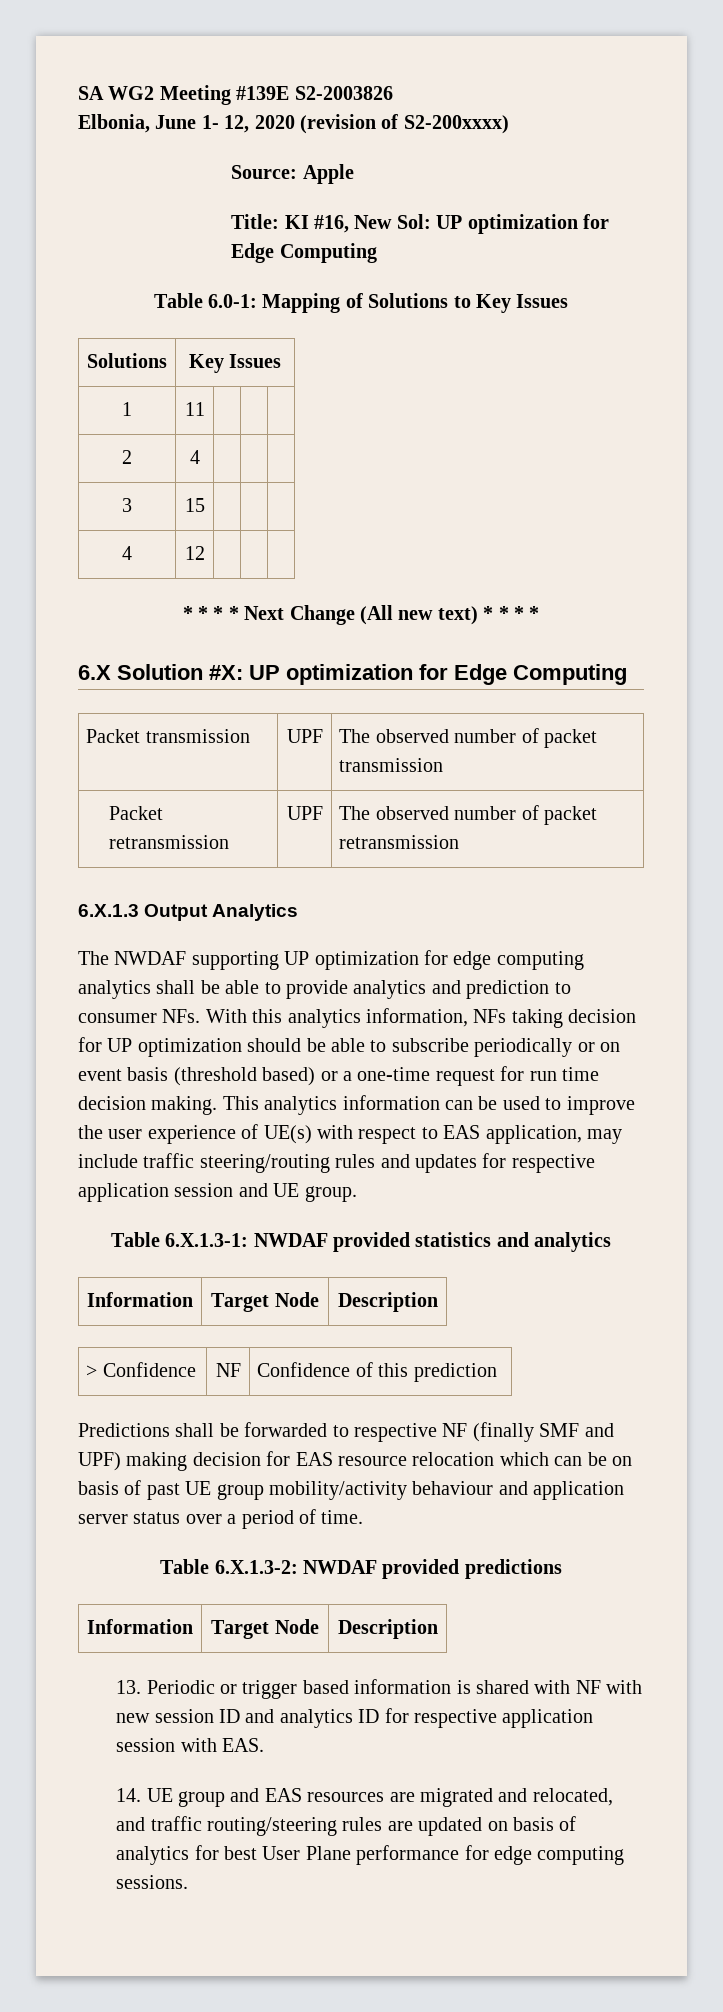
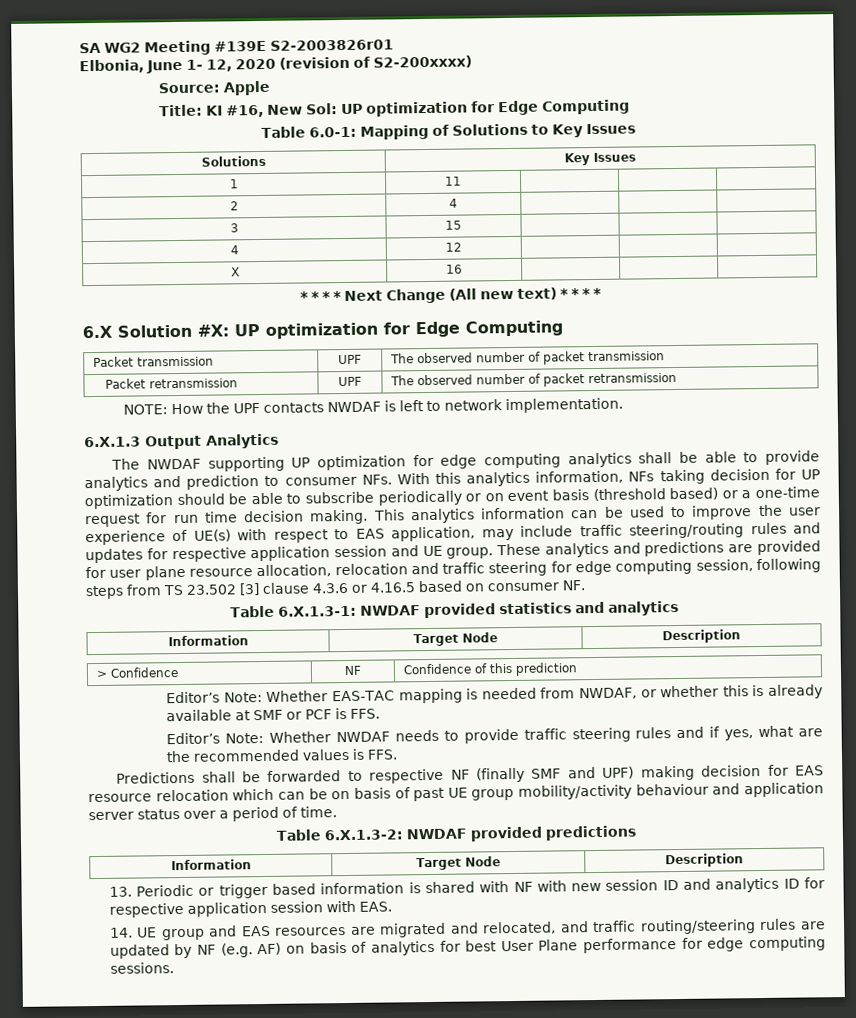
[294,86,393,100] S2-2003826 -> [270,39,394,51] S2-2003826r01
(205, 553) none -> [230,267,240,277] [446,264,463,274] // X | 16 | | |
(460, 842) none -> [122,397,623,415] // NOTE: How the UPF contacts NWDAF is left to network implementation.
(357, 1194) none -> [496,540,821,558] [85,558,821,581] [85,580,585,600] These analytics and predictions are provided for user plane resource allocation, relocation and traffic steering for edge computing session, following steps from TS 23.502 [3] clause 4.3.6 or 4.16.5 based on consumer NF.
(497, 1372) none -> [166,684,824,704] [166,707,381,722] [166,725,824,745] [166,748,399,763] // Editor’s Note: Whether EAS-TAC mapping is needed from NWDAF, or whether this is already available at SMF or PCF is FFS. // Editor’s Note: Whether NWDAF needs to provide traffic steering rules and if yes, what are the recommended values is FFS.
(483, 1826) none -> [174,942,282,959] by NF (e.g. AF)

